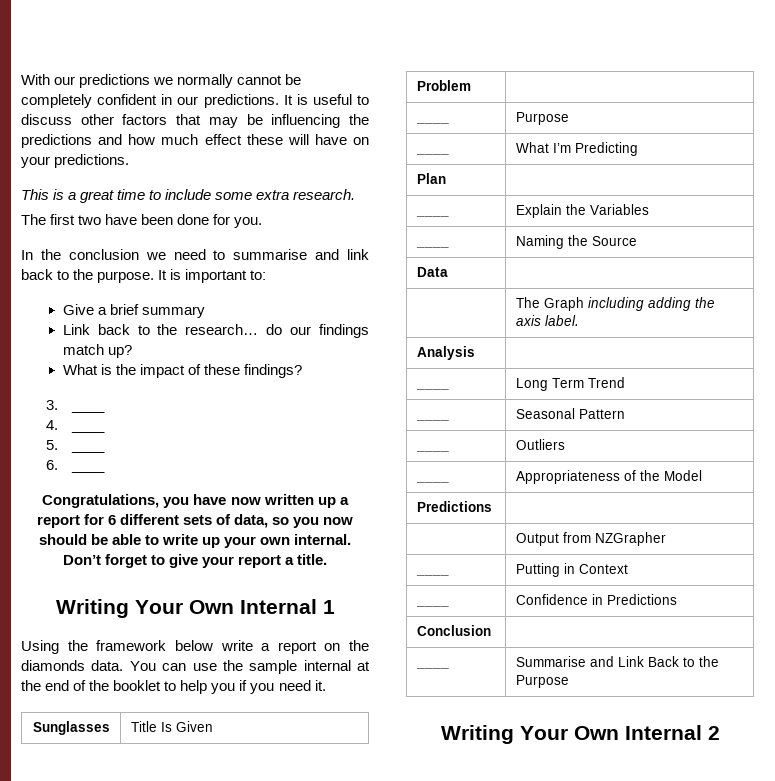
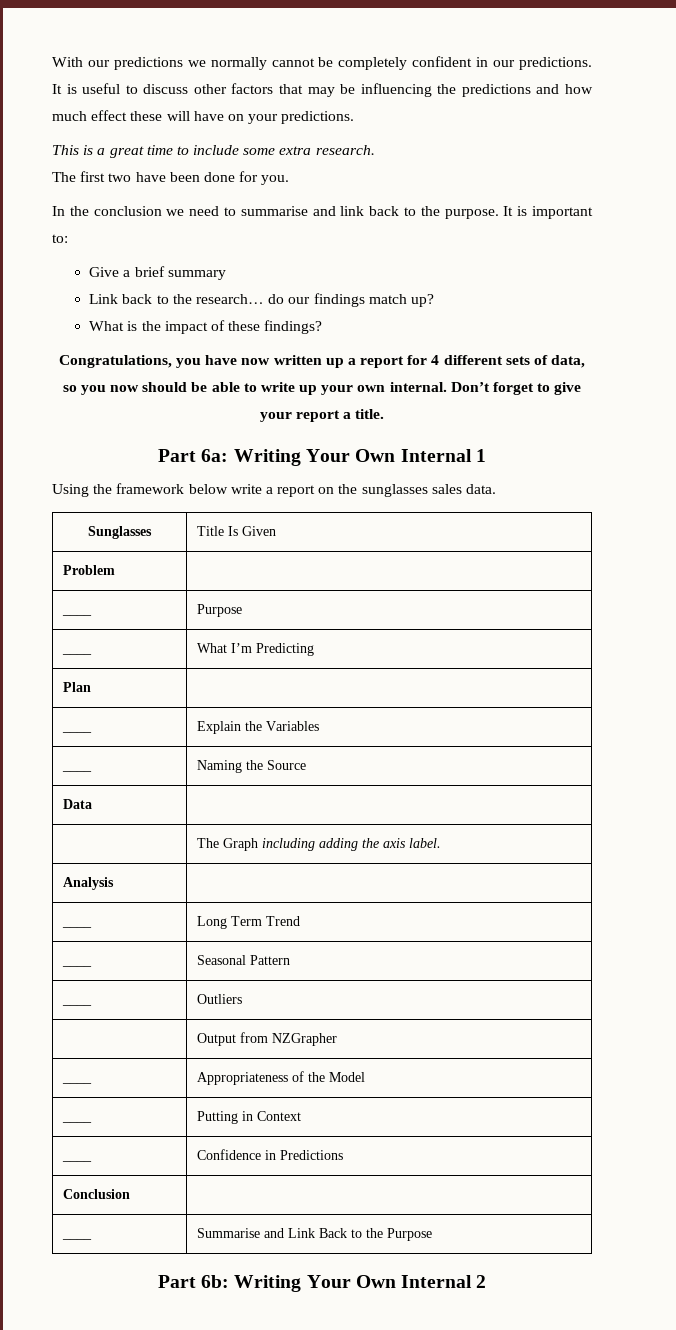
[46,400,59,410] [70,410,105,413] [46,420,59,430] [70,430,105,433] [46,440,59,450] [70,450,105,453] [46,460,59,470] [70,470,105,473] // 3. ____ // 4. ____ // 5. ____ // 6. ____ -> (323, 327) none
[107,515,116,525] 6 -> [431,355,440,365] 4
(328, 559) none -> [158,449,229,462] Part 6a:
[21,660,85,671] diamonds -> [361,484,462,497] sunglasses sales
[129,660,370,674] [21,680,326,694] You can use the sample internal at the end of the booklet to help you if you need it. -> (497, 489) none
(565, 444) none -> [197,1032,338,1046] // | Output from NZGrapher
[416,501,492,512] [515,532,666,546] // Predictions | // | Output from NZGrapher -> (366, 1077) none
(569, 681) none -> [157,1275,229,1288] Part 6b:

